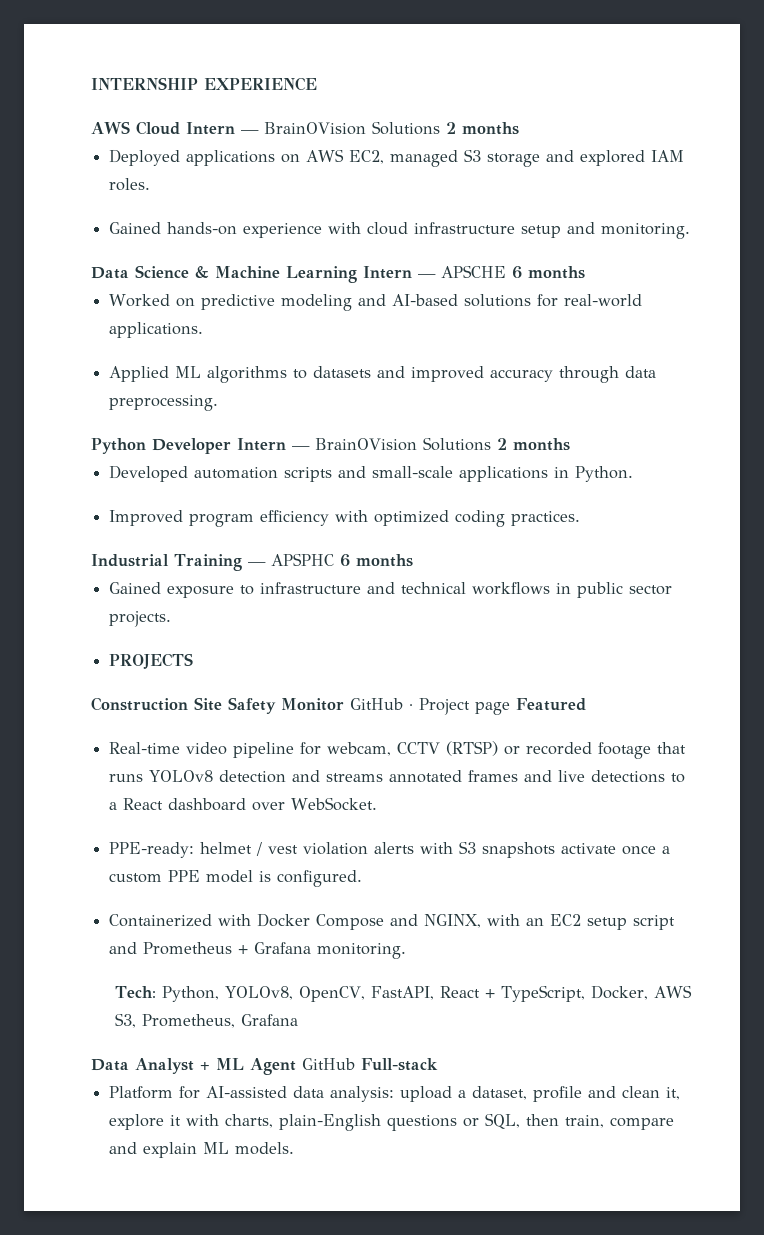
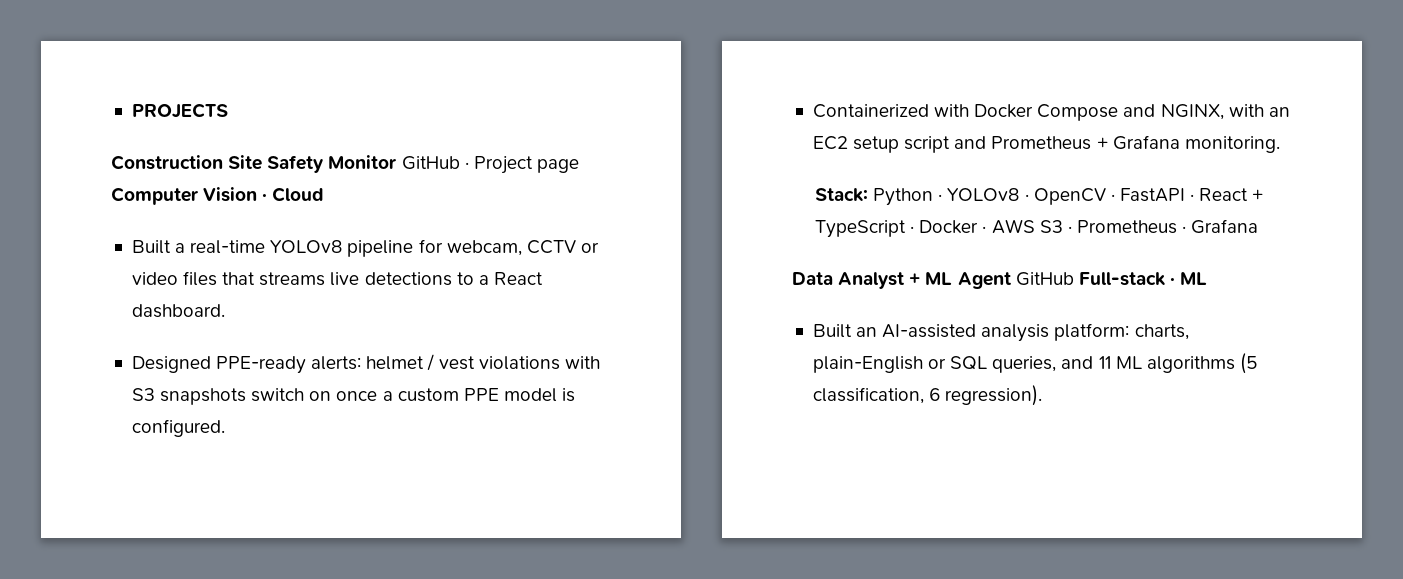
[91,77,317,91] [91,121,519,135] [109,149,685,167] [109,178,151,191] [109,222,691,239] [91,265,585,283] [109,294,643,311] [109,322,204,338] [109,366,657,383] [109,395,219,411] [91,437,570,454] [109,465,634,482] [109,510,581,527] [91,553,413,571] [109,582,673,598] [109,611,172,627] INTERNSHIP EXPERIENCE // AWS Cloud Intern — BrainOVision Solutions 2 months // Deployed applications on AWS EC2, managed S3 storage and explored IAM roles. // Gained hands-on experience with cloud infrastructure setup and monitoring. // Data Science & Machine Learning Intern — APSCHE 6 months // Worked on predictive modeling and AI-based solutions for real-world applications. // Applied ML algorithms to datasets and improved accuracy through data preprocessing. // Python Developer Intern — BrainOVision Solutions 2 months // Developed automation scripts and small-scale applications in Python. // Improved program efficiency with optimized coding practices. // Industrial Training — APSPHC 6 months // Gained exposure to infrastructure and technical workflows in public sector projects. // -> (131, 111) none
[516,698,586,711] [109,741,687,759] [109,770,553,783] Featured // Real-time video pipeline for webcam, CCTV (RTSP) or recorded footage that runs YOLOv8 detection and streams annotated frames and -> [111,187,325,205] [131,239,599,257] [131,271,326,286] Computer Vision · Cloud // Built a real-time YOLOv8 pipeline for webcam, CCTV or video files that streams
[168,797,378,811] [109,842,195,858] dashboard over WebSocket. // PPE-ready: -> [131,304,225,318] [131,356,362,374] dashboard. // Designed PPE-ready alerts:
[303,842,415,855] violation alerts -> [478,356,560,370] violations
[561,843,617,854] activate -> [251,388,332,402] switch on
[115,985,693,1002] [115,1013,236,1028] Tech: Python, YOLOv8, OpenCV, FastAPI, React + TypeScript, Docker, AWS S3, Prometheus, -> [815,188,1264,206] [815,219,1187,238] Stack: Python · YOLOv8 · OpenCV · FastAPI · React + TypeScript · Docker · AWS S3 · Prometheus ·
[109,1086,681,1102] [109,1113,675,1131] [109,1142,295,1158] // Platform for AI-assisted data analysis: upload a dataset, profile and clean it, explore it with charts, plain-English questions or SQL, then train, compare and explain ML models. -> [1169,272,1208,285] [812,323,1189,342] [812,353,1257,374] [812,385,1043,406] · ML // Built an AI-assisted analysis platform: charts, plain-English or SQL queries, and 11 ML algorithms (5 classification, 6 regression).

